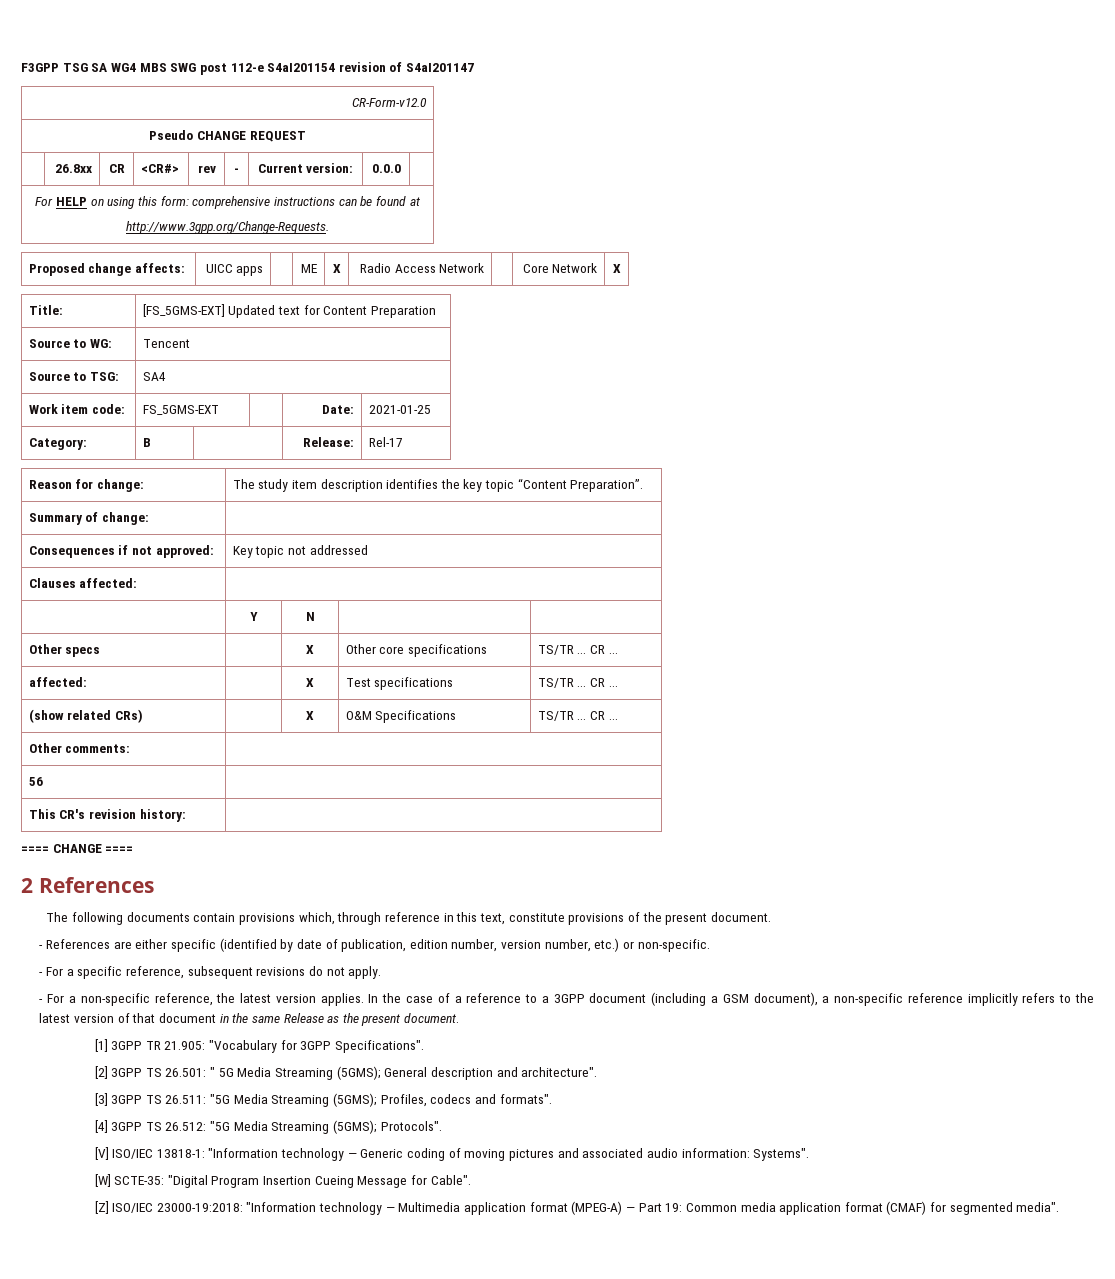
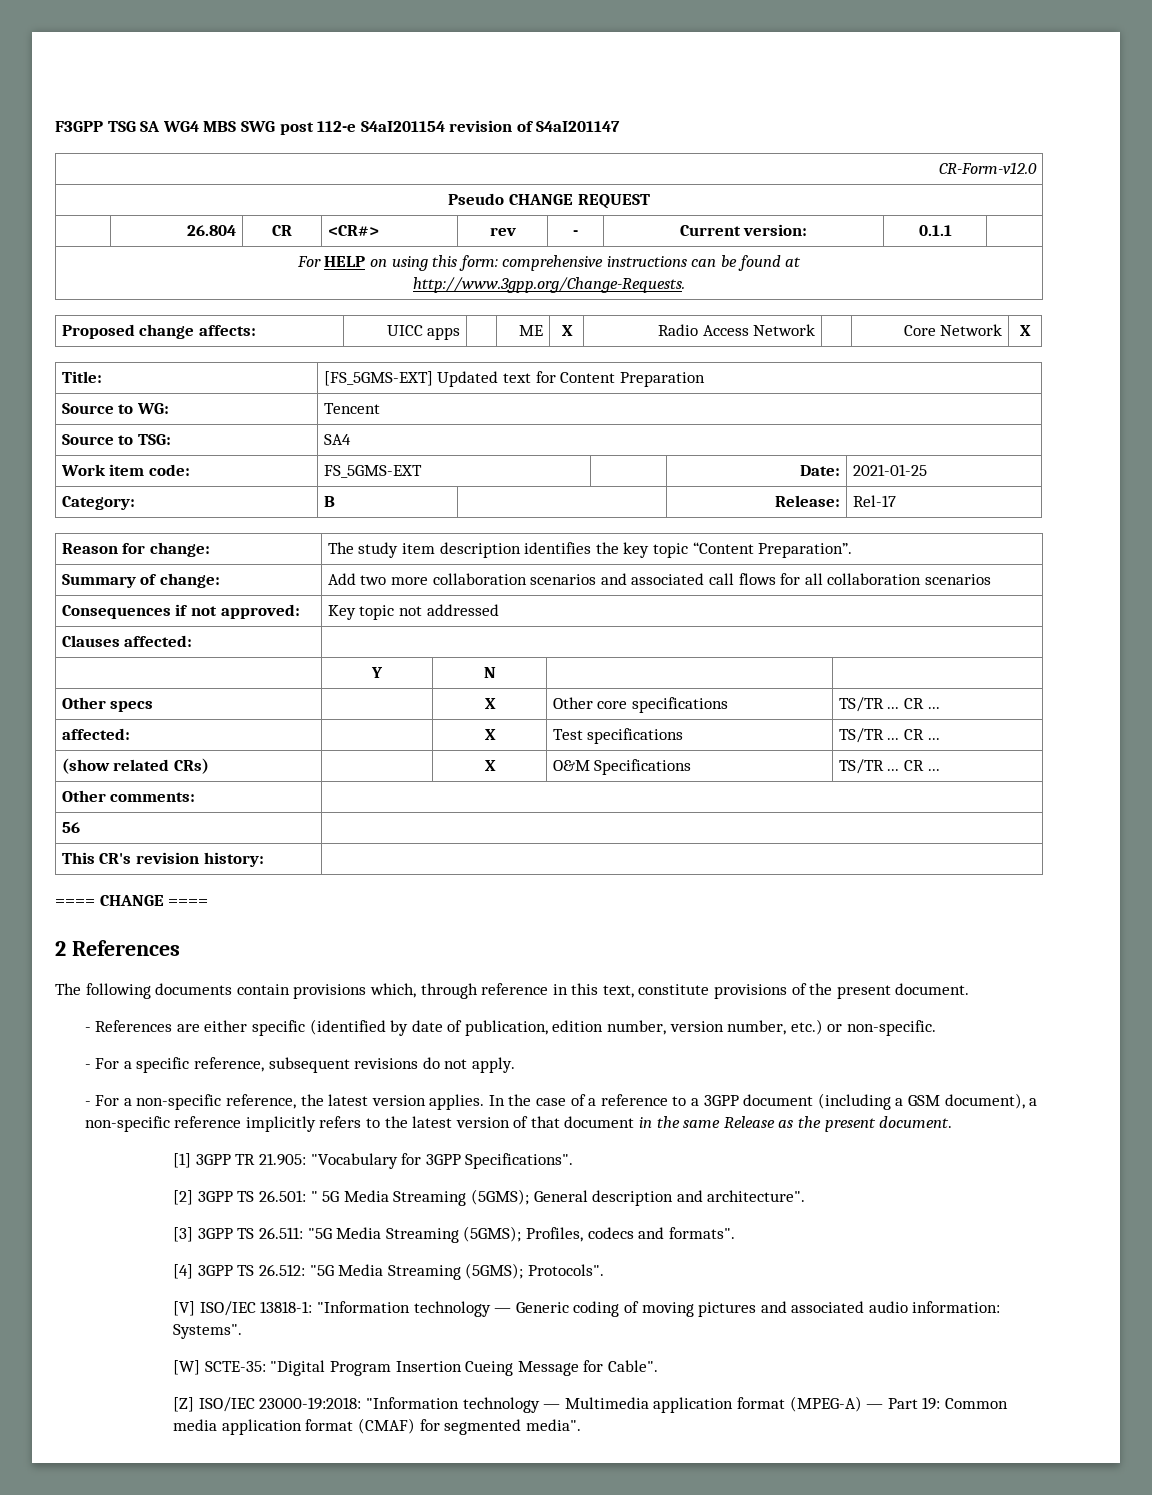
[55,164,93,173] 26.8xx -> [187,225,237,236] 26.804
[371,164,401,173] 0.0.0 -> [918,225,952,236] 0.1.1
(149, 518) none -> [327,573,991,585] Add two more collaboration scenarios and associated call flows for all collaboration scenarios

